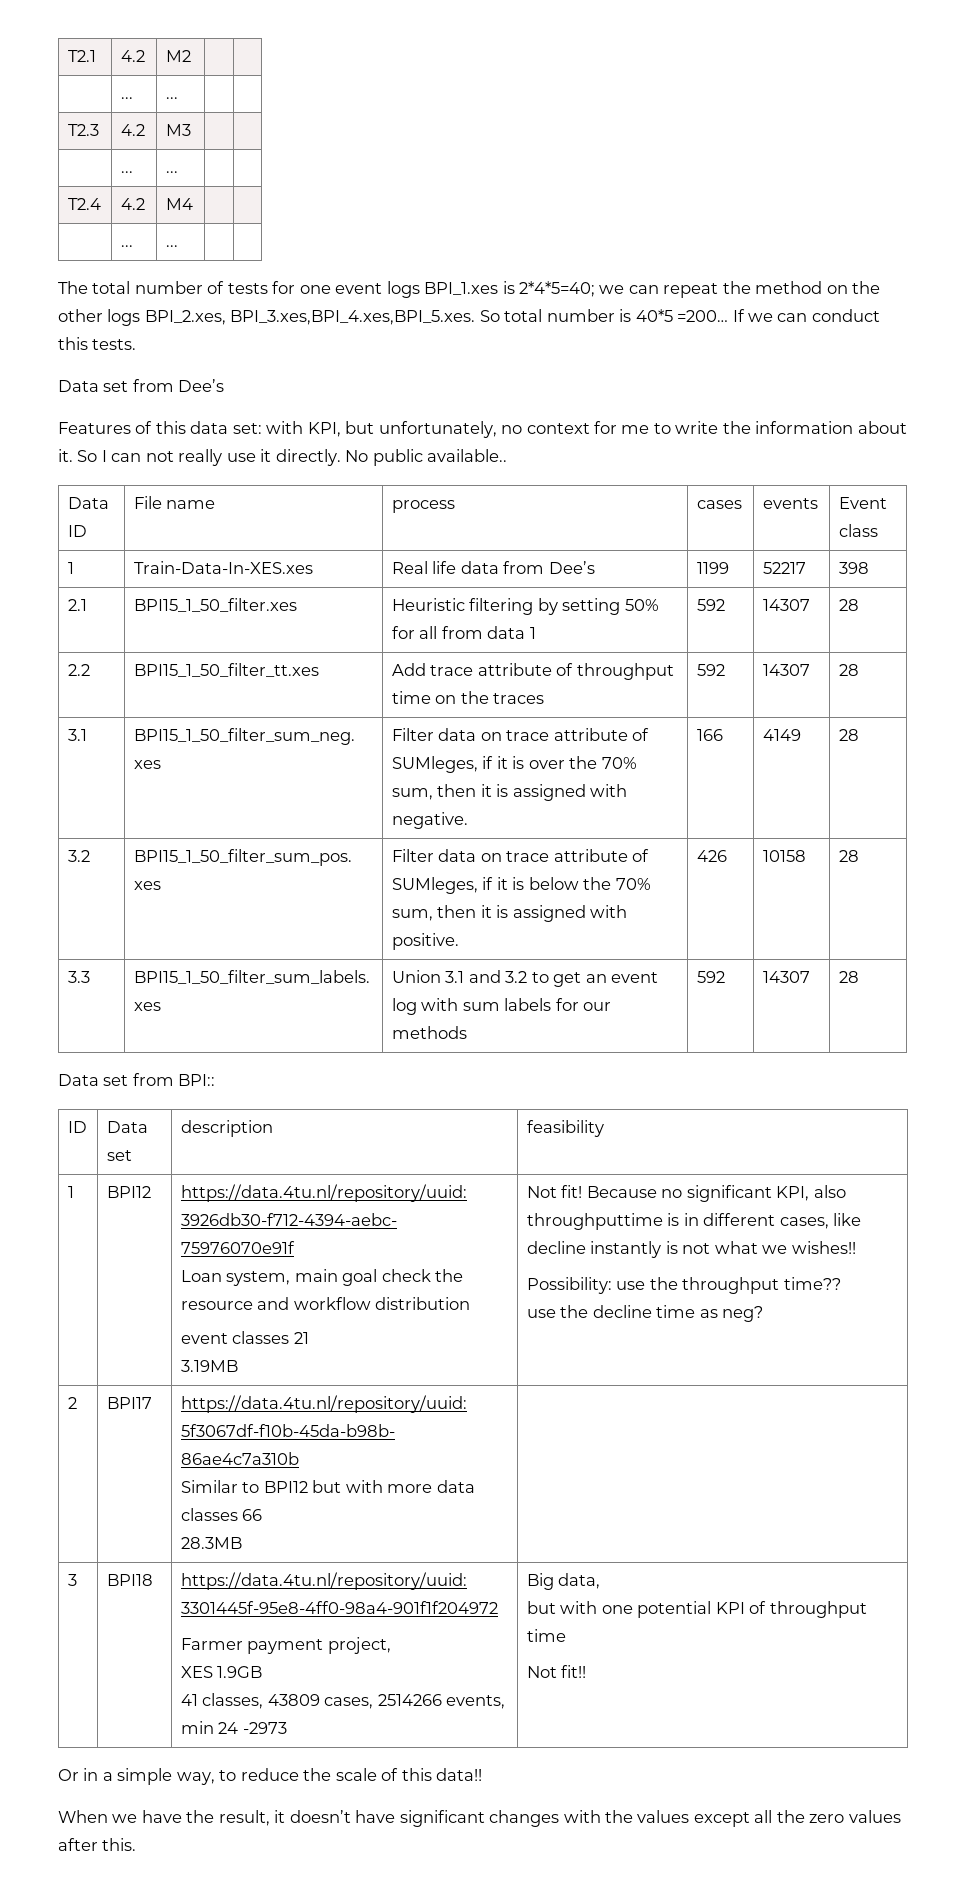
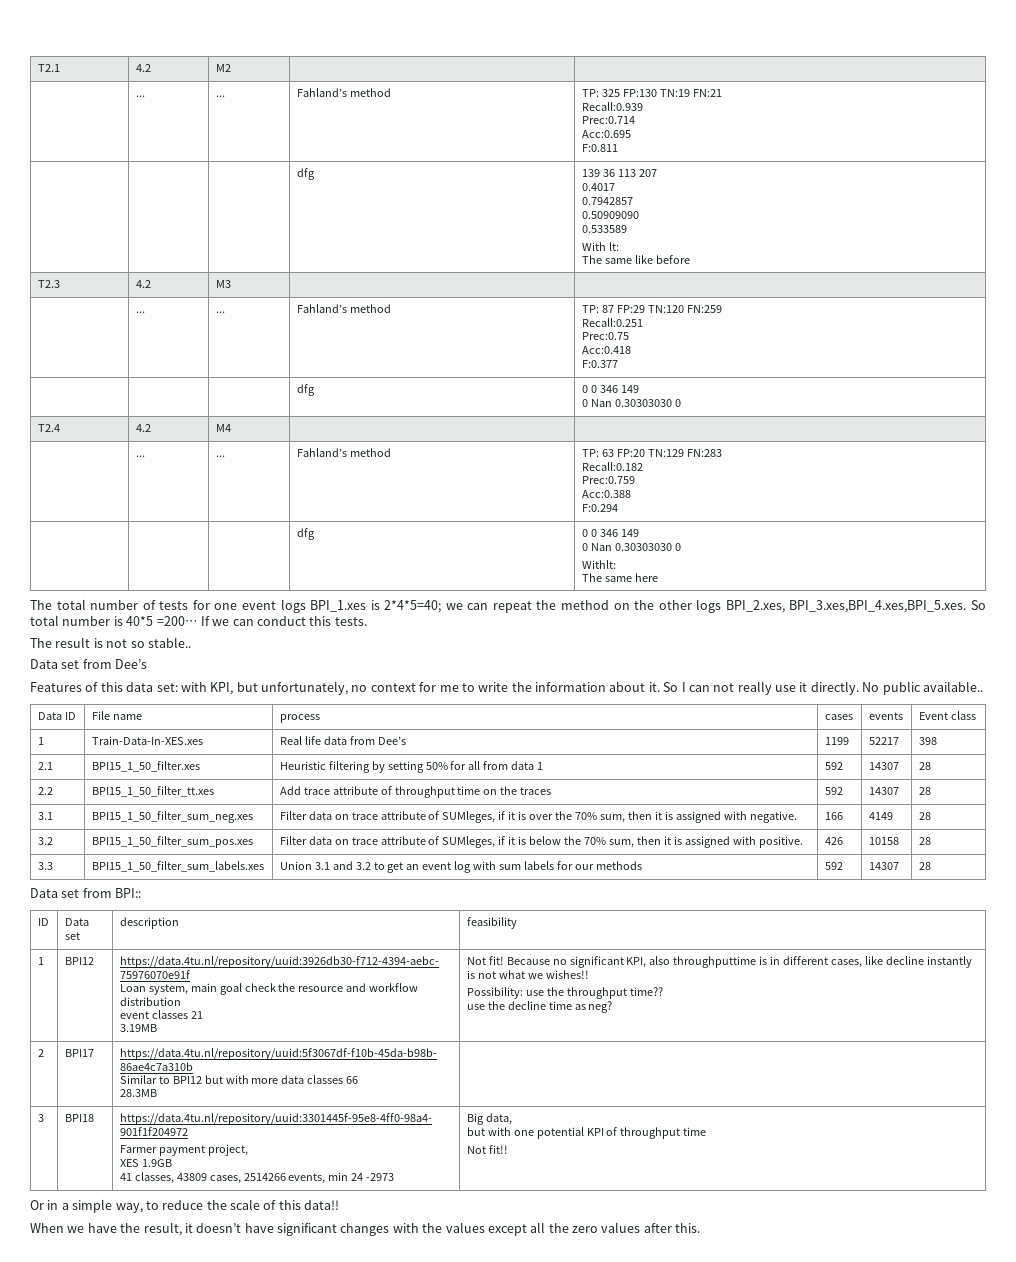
(178, 98) | -> [296,88,391,97] [581,89,722,97] [581,102,643,111] [581,116,635,124] [581,130,631,138] [581,144,618,152] [296,168,315,180] [581,169,657,177] [581,183,615,191] [581,197,633,205] [581,211,639,219] [581,225,627,233] [581,242,619,251] [581,255,690,264] Fahland’s method | TP: 325 FP:130 TN:19 FN:21 // Recall:0.939 // Prec:0.714 // Acc:0.695 // F:0.811 // | | | dfg | 139 36 113 207 // 0.4017 // 0.7942857 // 0.50909090 // 0.533589 // With lt: // The same like before
(178, 172) | -> [296,304,391,313] [581,305,722,313] [581,318,643,327] [581,332,629,340] [581,346,631,354] [581,360,618,368] [296,384,315,396] [581,385,639,393] [581,399,681,407] Fahland’s method | TP: 87 FP:29 TN:120 FN:259 // Recall:0.251 // Prec:0.75 // Acc:0.418 // F:0.377 // | | | dfg | 0 0 346 149 // 0 Nan 0.30303030 0
(178, 246) | -> [296,448,391,457] [581,449,722,457] [581,462,643,471] [581,476,635,484] [581,490,631,498] [581,504,618,512] [296,528,315,540] [581,529,639,537] [581,543,681,551] [581,560,616,569] [581,573,658,582] Fahland’s method | TP: 63 FP:20 TN:129 FN:283 // Recall:0.182 // Prec:0.759 // Acc:0.388 // F:0.294 // | | | dfg | 0 0 346 149 // 0 Nan 0.30303030 0 // Withlt: // The same here
(137, 344) none -> [30,637,191,648] // The result is not so stable..

